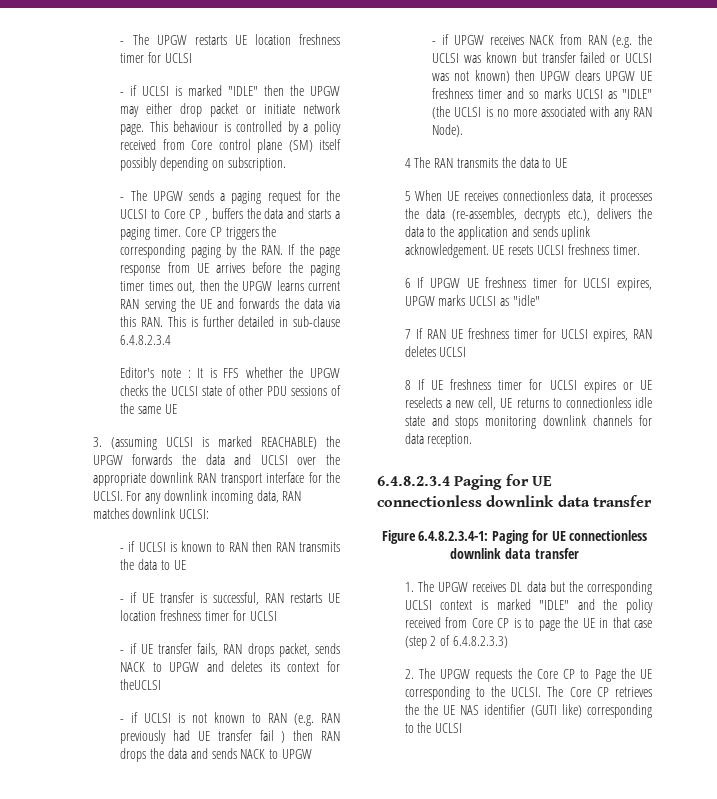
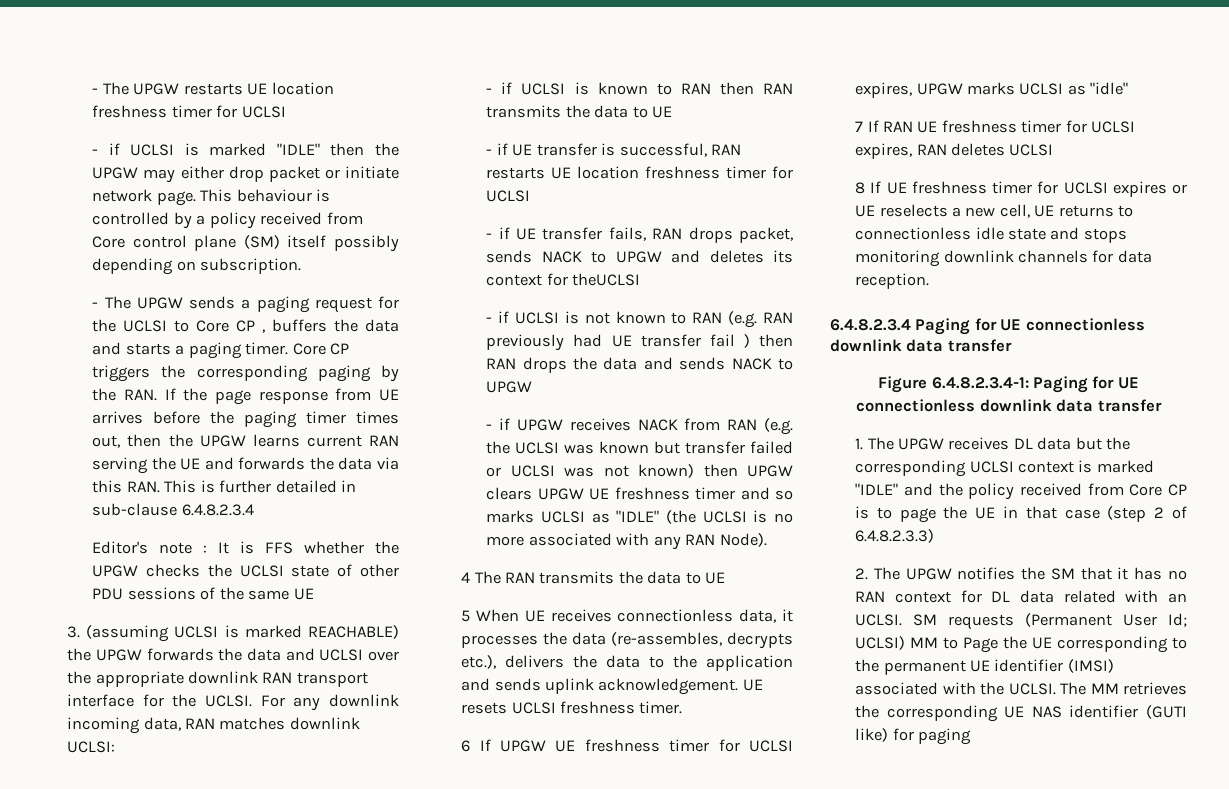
[475,668,576,682] requests the Core CP -> [957,567,1187,580] [855,590,1187,603] [855,613,1187,630] [855,636,939,650] notifies the SM that it has no RAN context for DL data related with an UCLSI. SM requests (Permanent User Id; UCLSI) MM
[511,686,609,697] UCLSI. The Core CP -> [883,659,1114,675] [855,682,1119,695] permanent UE identifier (IMSI) associated with the UCLSI. The MM
[423,704,438,715] the -> [886,705,998,722] corresponding
[587,704,652,718] [404,722,463,733] corresponding to the UCLSI -> [892,728,972,745] for paging

